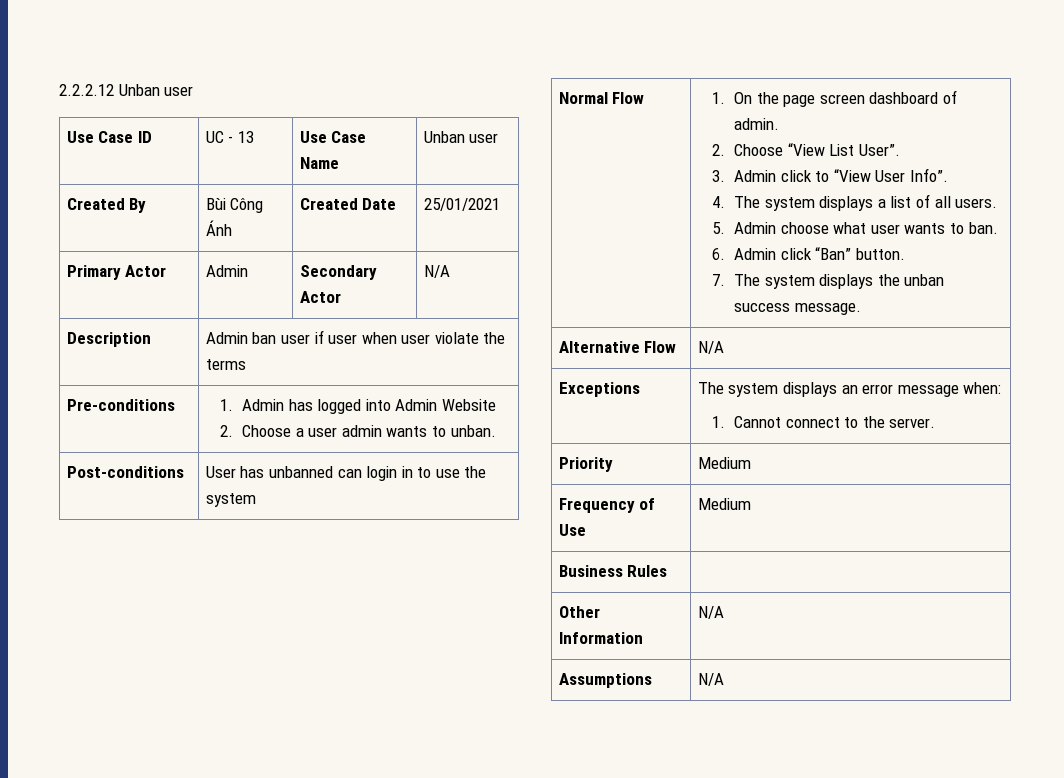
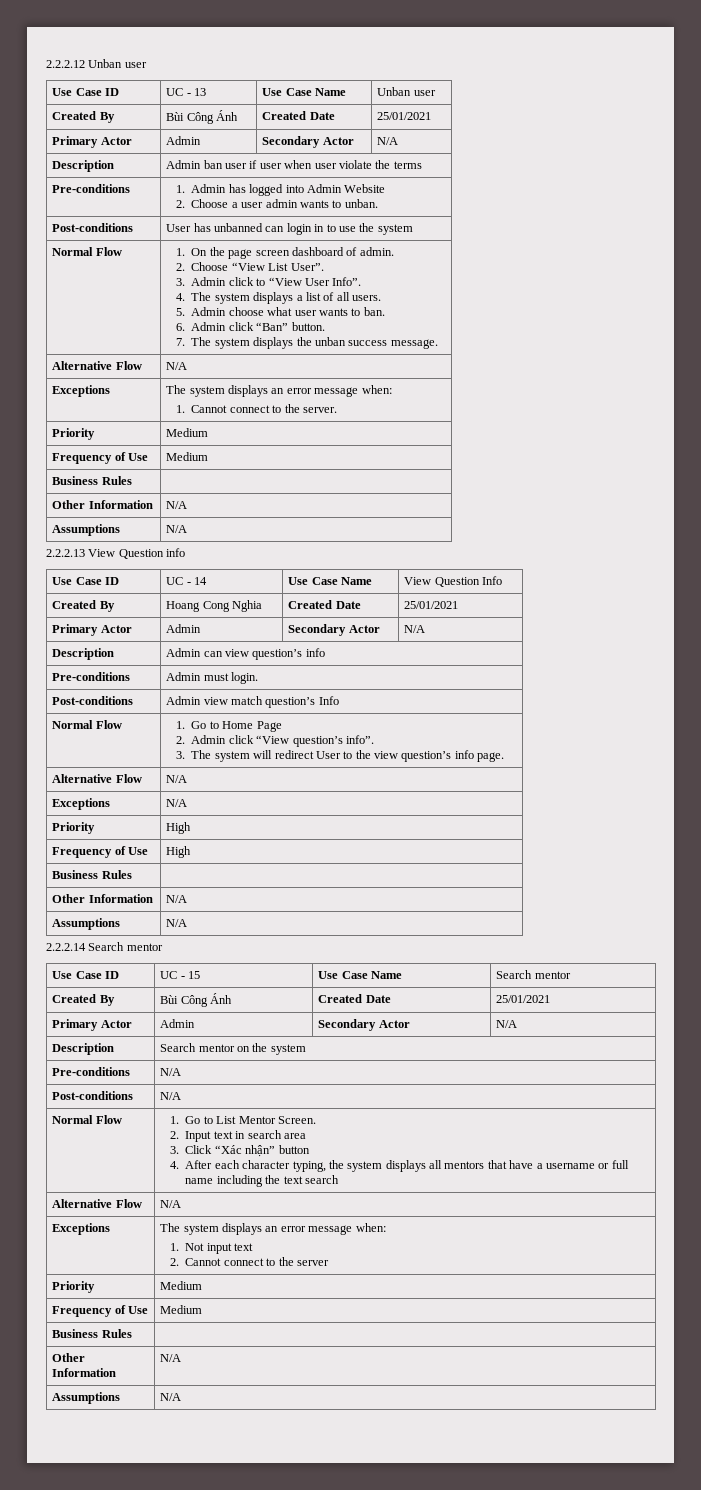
(724, 679) none -> [46,548,186,559] [52,577,120,585] [166,577,208,585] [288,577,373,585] [404,576,503,587] [52,600,115,612] [166,600,263,612] [288,600,361,609] [404,601,459,609] [52,624,132,636] [166,624,202,633] [288,624,380,636] [404,625,426,633] [52,648,115,660] [166,648,325,660] [52,672,131,681] [166,672,259,684] [52,696,134,705] [166,696,339,708] [52,720,122,729] [176,721,282,732] [176,735,374,747] [176,750,505,762] [52,774,142,783] [166,775,188,783] [52,798,111,810] [166,799,188,807] [52,822,96,834] [166,822,192,834] [52,846,149,858] [166,846,192,858] [52,870,132,879] [52,894,153,903] [166,895,188,903] [52,918,121,930] [166,919,188,927] [46,942,163,951] [52,971,120,979] [160,971,201,979] [318,971,403,979] [496,970,571,979] [52,994,115,1006] [160,993,233,1007] [318,994,391,1003] [496,995,551,1003] [52,1019,132,1031] [160,1019,196,1028] [318,1019,410,1031] [496,1020,518,1028] [52,1043,115,1055] [160,1043,306,1055] [52,1067,131,1076] [160,1068,182,1076] [52,1091,134,1100] [160,1092,182,1100] [52,1115,122,1124] [170,1116,316,1124] [170,1130,306,1142] [170,1145,310,1157] [170,1160,629,1172] [185,1175,339,1187] [52,1199,142,1208] [160,1200,182,1208] [52,1223,111,1235] [160,1223,386,1235] [170,1243,254,1254] [170,1257,329,1266] [52,1281,96,1293] [160,1281,203,1290] [52,1305,149,1317] [160,1305,203,1314] [52,1329,132,1338] [52,1353,86,1362] [52,1368,117,1377] [160,1354,182,1362] [52,1392,121,1404] [160,1393,182,1401] // 2.2.2.13 View Question info // Use Case ID | UC - 14 | Use Case Name | View Question Info // Created By | Hoang Cong Nghia | Created Date | 25/01/2021 // Primary Actor | Admin | Secondary Actor | N/A // Description | Admin can view question’s info // Pre-conditions | Admin must login. // Post-conditions | Admin view match question’s Info // Normal Flow | 1. Go to Home Page // 2. Admin click “View question’s info”. // 3. The system will redirect User to the view question’s info page. // Alternative Flow | N/A // Exceptions | N/A // Priority | High // Frequency of Use | High // Business Rules | // Other Information | N/A // Assumptions | N/A // 2.2.2.14 Search mentor // Use Case ID | UC - 15 | Use Case Name | Search mentor // Created By | Bùi Công Ánh | Created Date | 25/01/2021 // Primary Actor | Admin | Secondary Actor | N/A // Description | Search mentor on the system // Pre-conditions | N/A // Post-conditions | N/A // Normal Flow | 1. Go to List Mentor Screen. // 2. Input text in search area // 3. Click “Xác nhận” button // 4. After each character typing, the system displays all mentors that have a username or full name including the text search // Alternative Flow | N/A // Exceptions | The system displays an error message when: // 1. Not input text // 2. Cannot connect to the server // Priority | Medium // Frequency of Use | Medium // Business Rules | // Other Information | N/A // Assumptions | N/A

